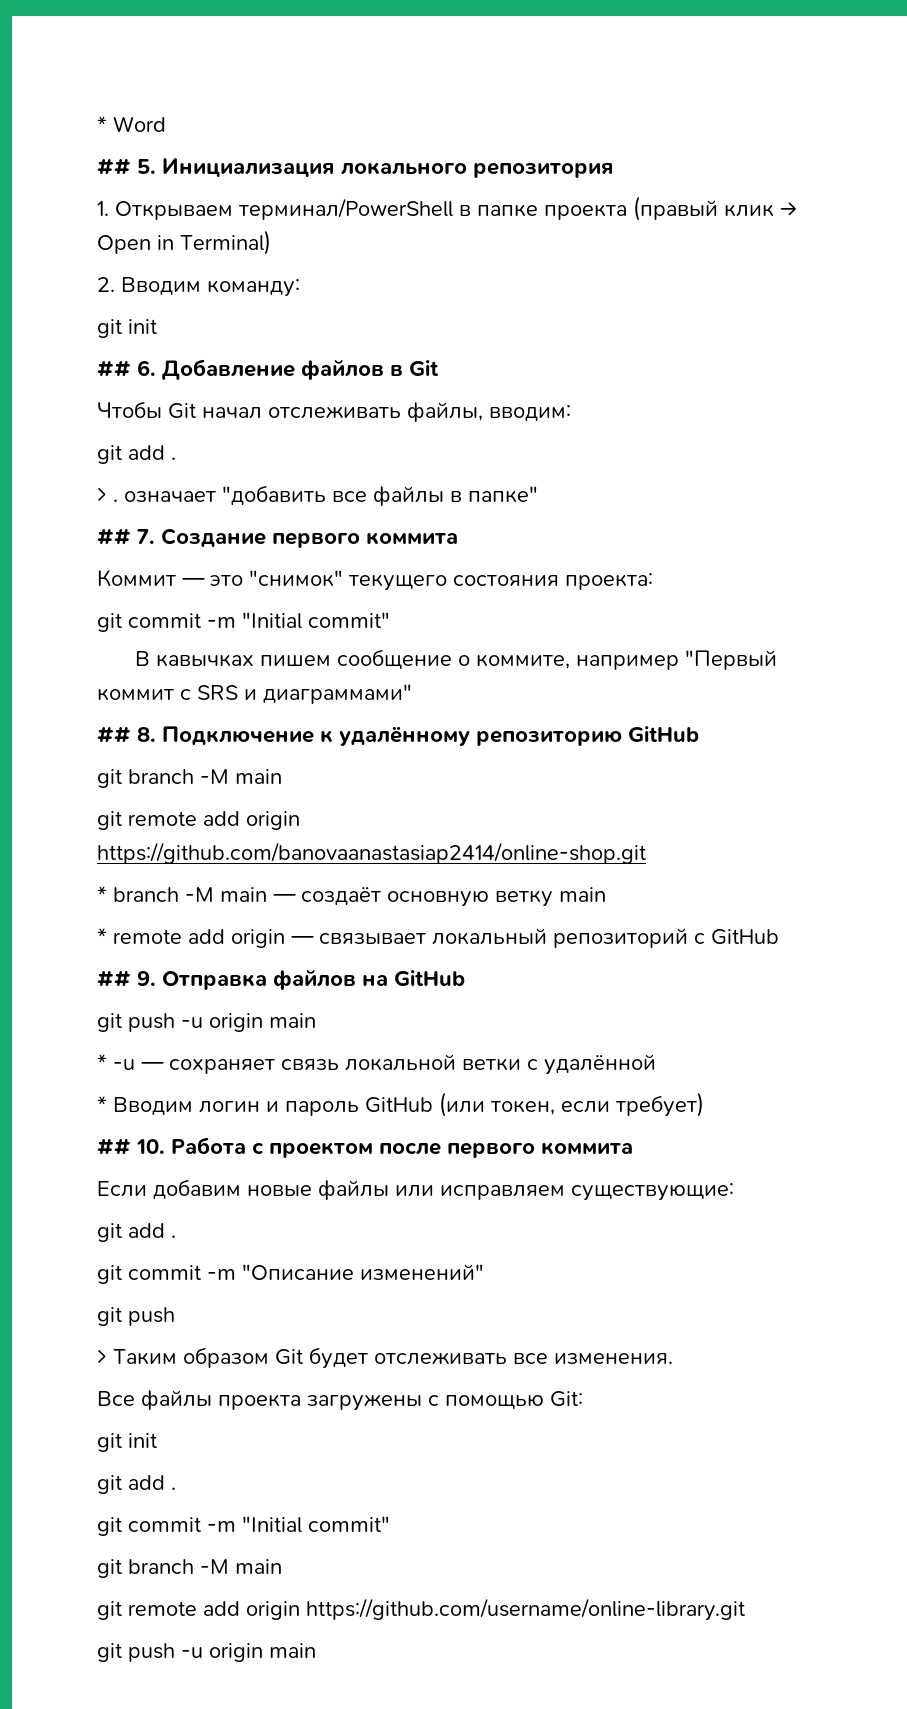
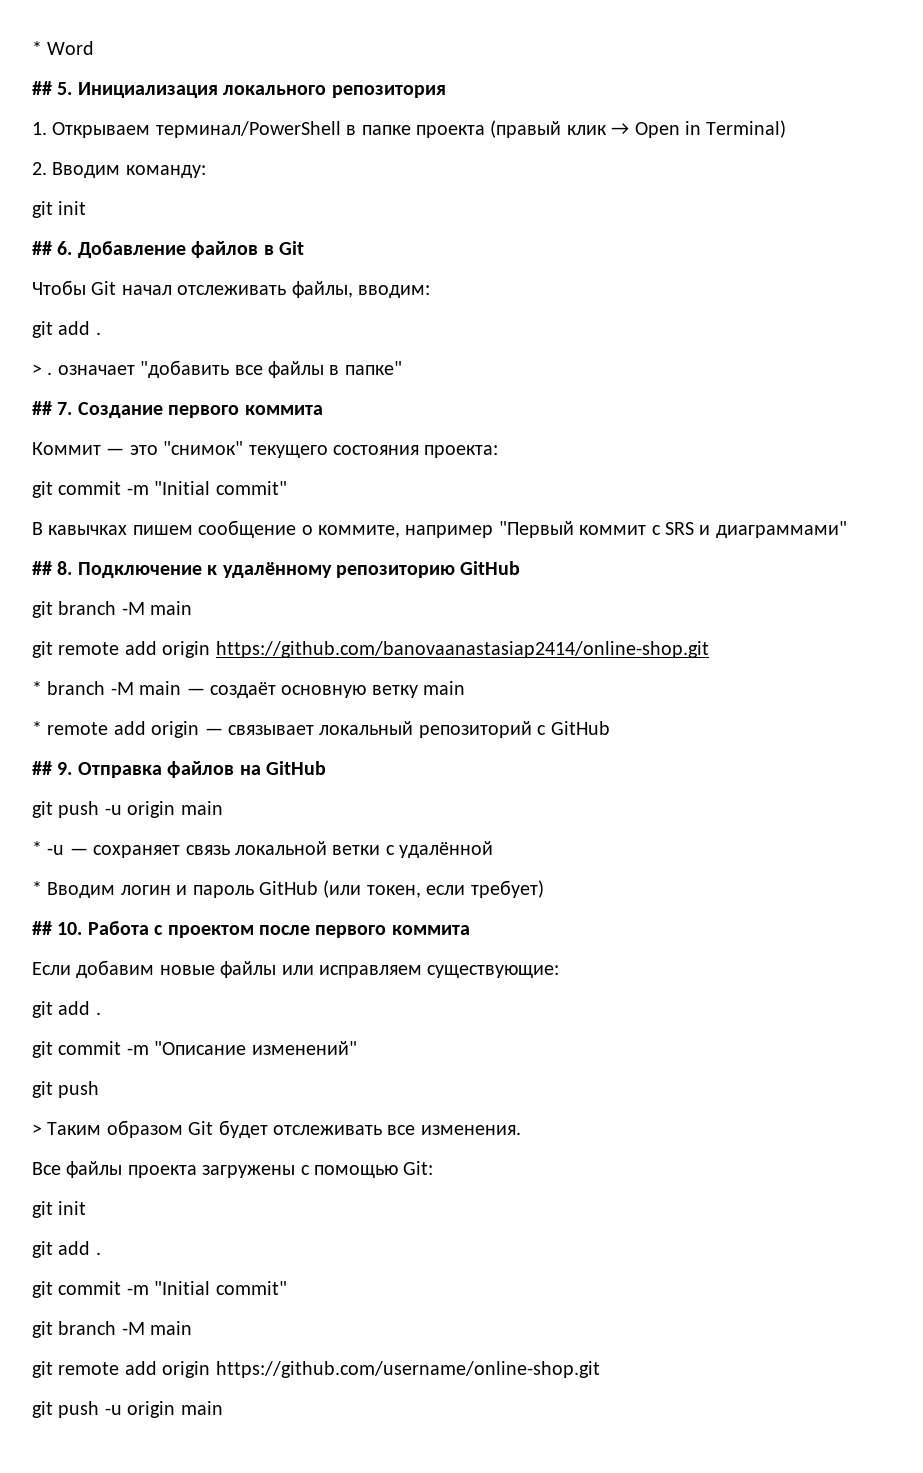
[306,1598,745,1621] https://github.com/username/online-library.git -> [215,1361,600,1378] https://github.com/username/online-shop.git

